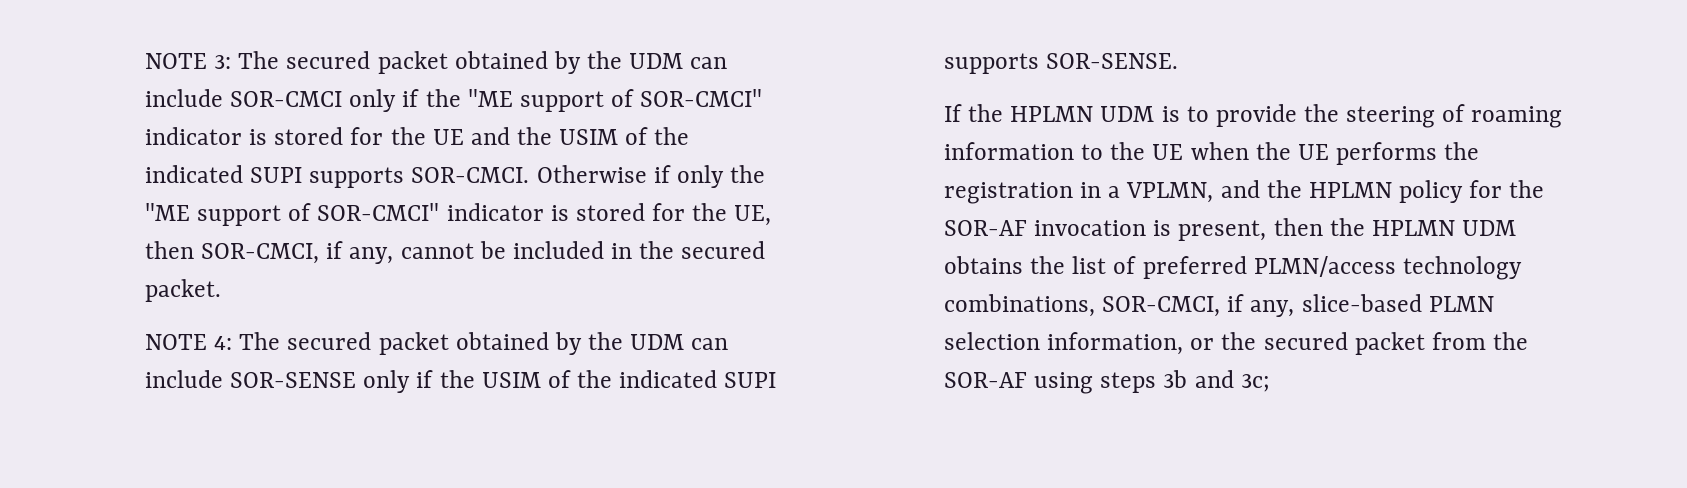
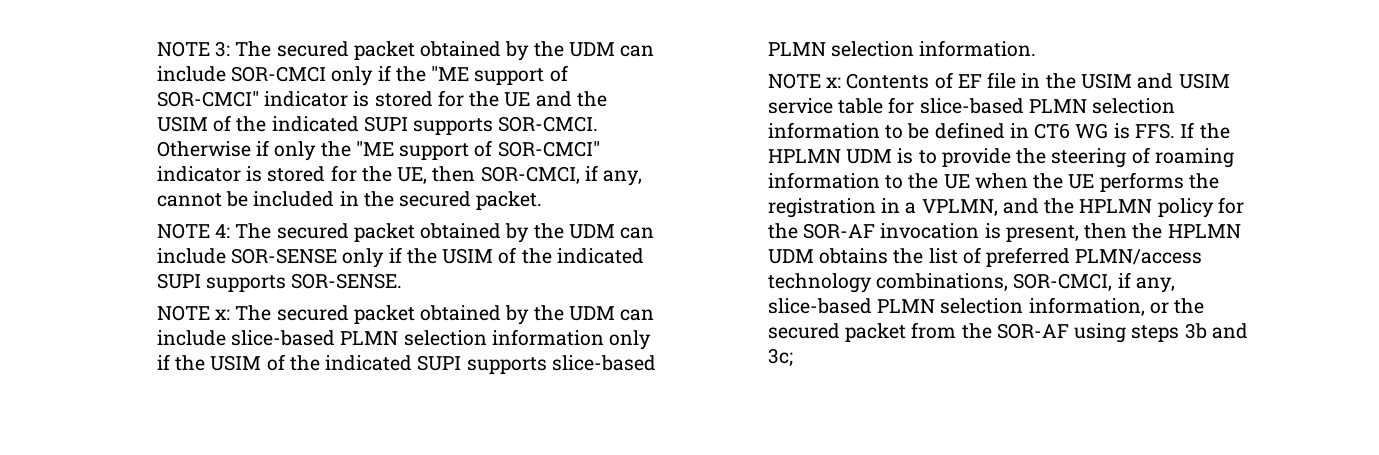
(1179, 61) none -> [156,305,655,325] [156,329,652,350] [156,354,657,374] [767,40,1037,57] [767,72,1230,89] [767,97,1176,114] [767,122,1176,139] NOTE x: The secured packet obtained by the UDM can include slice-based PLMN selection information only if the USIM of the indicated SUPI supports slice-based PLMN selection information. // NOTE x: Contents of EF file in the USIM and USIM service table for slice-based PLMN selection information to be defined in CT6 WG is FFS.

